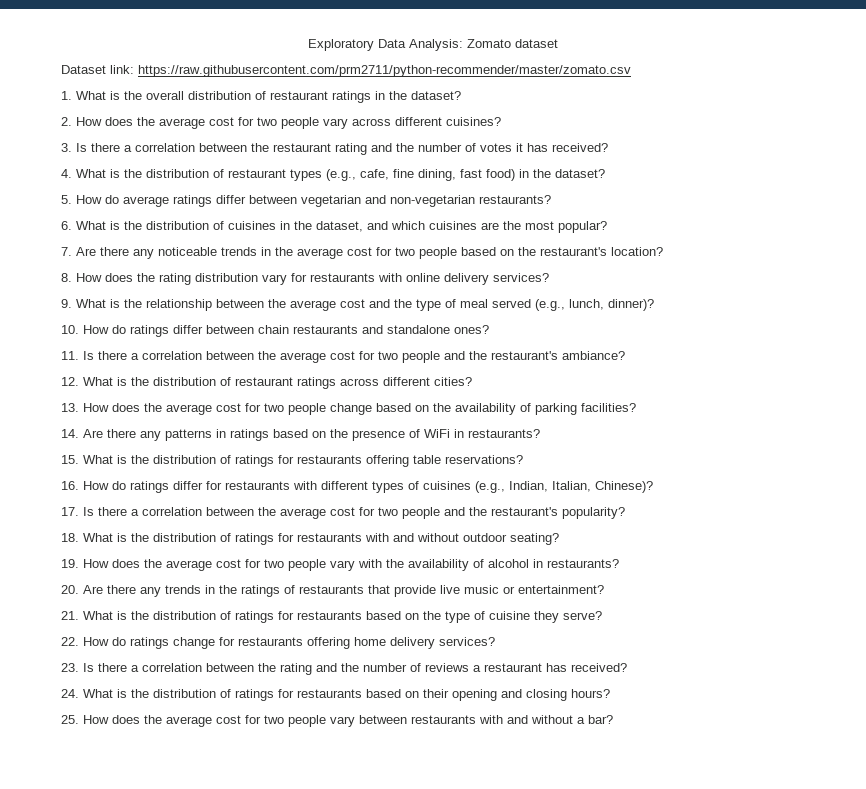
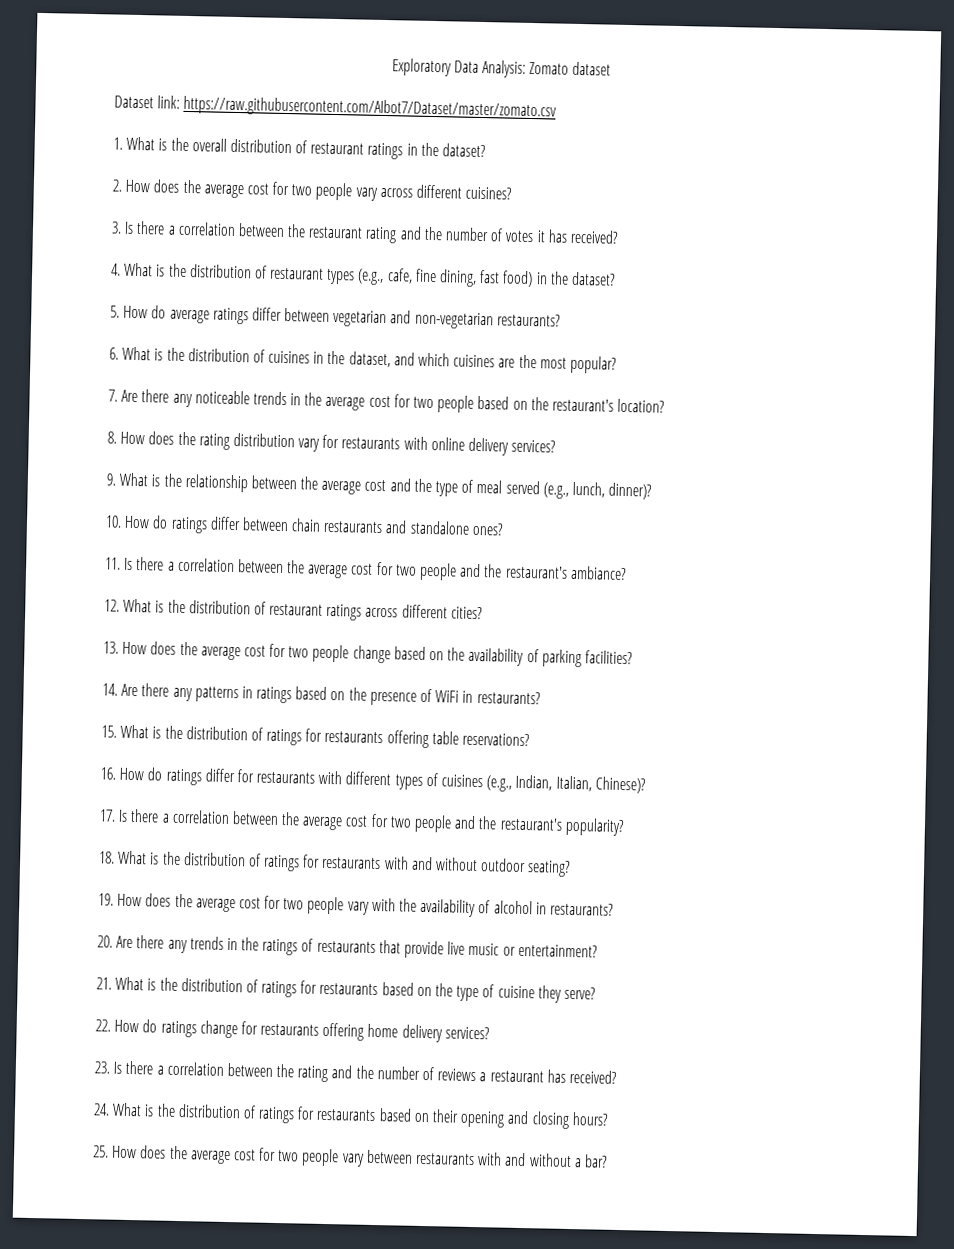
[138,65,631,77] https://raw.githubusercontent.com/prm2711/python-recommender/master/zomato.csv -> [183,95,558,121] https://raw.githubusercontent.com/AIbot7/Dataset/master/zomato.csv

